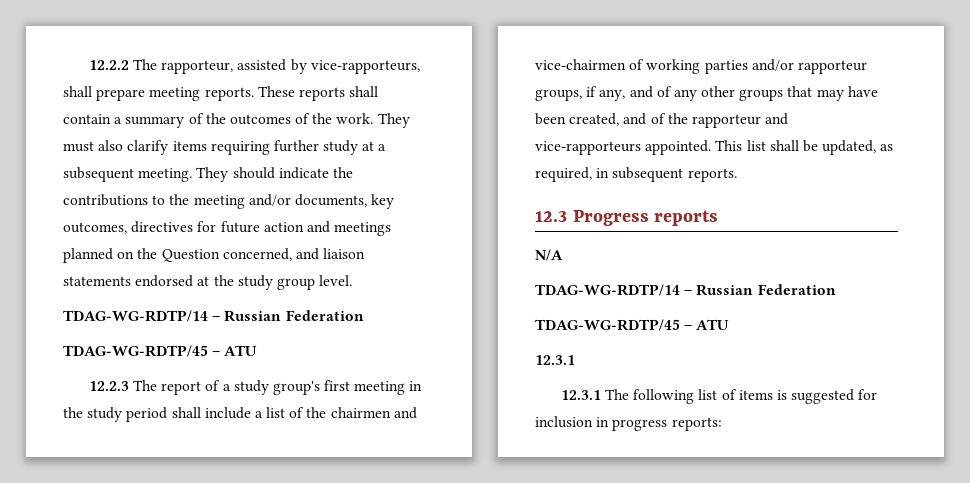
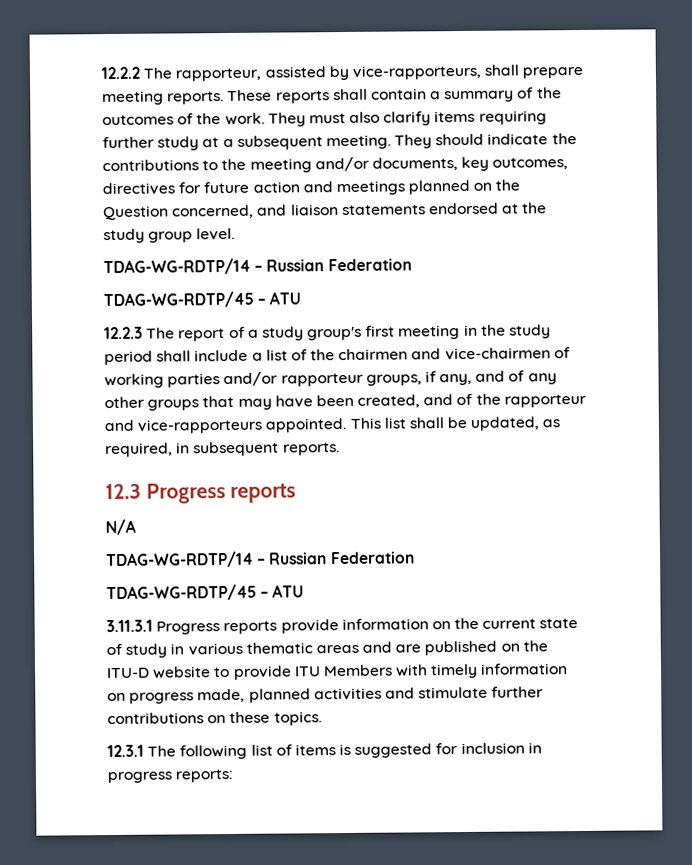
[535,355,575,365] 12.3.1 -> [106,617,579,635] [106,640,548,658] [107,663,569,680] [107,686,545,704] [107,711,322,726] 3.11.3.1 Progress reports provide information on the current state of study in various thematic areas and are published on the ITU-D website to provide ITU Members with timely information on progress made, planned activities and stimulate further contributions on these topics.

